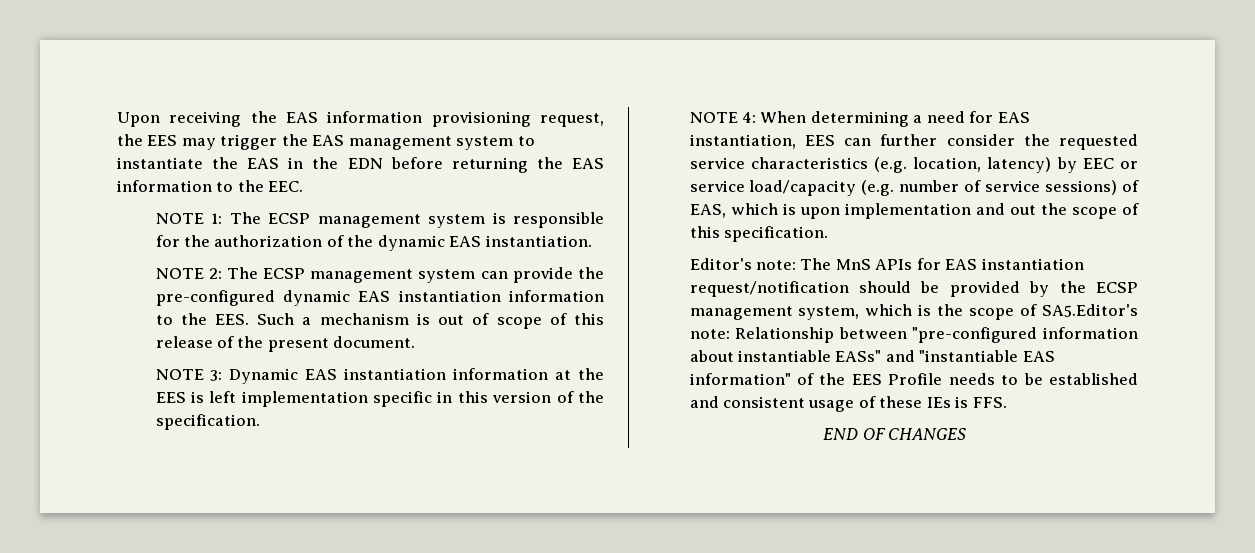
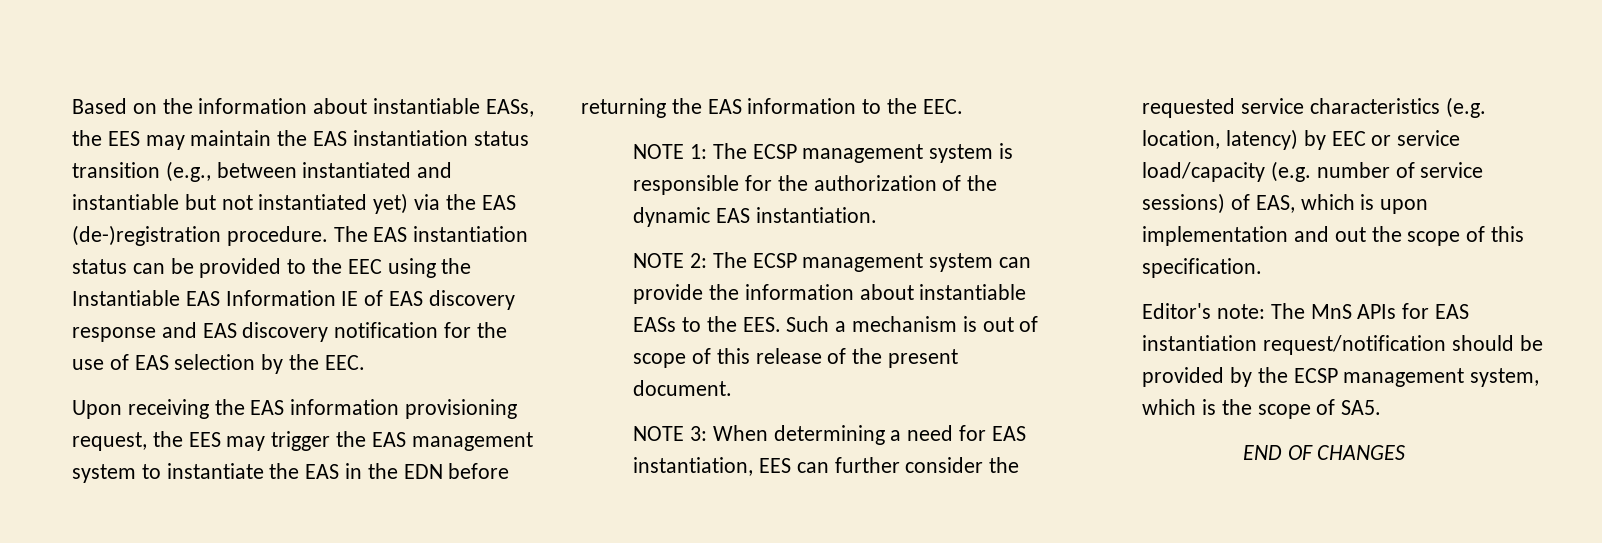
(117, 119) none -> [72,98,534,117] [72,130,529,150] [72,161,453,182] [72,193,516,214] [72,225,529,246] [72,258,472,278] [72,290,515,310] [72,322,507,342] [72,354,365,374] Based on the information about instantiable EASs, the EES may maintain the EAS instantiation status transition (e.g., between instantiated and instantiable but not instantiated yet) via the EAS (de-)registration procedure. The EAS instantiation status can be provided to the EEC using the Instantiable EAS Information IE of EAS discovery response and EAS discovery notification for the use of EAS selection by the EEC. //
[155,290,604,306] pre-configured dynamic EAS instantiation information -> [744,284,1027,300] [633,317,677,332] information about instantiable EASs
[229,368,604,384] [155,391,604,407] [155,414,260,430] [689,112,757,123] Dynamic EAS instantiation information at the EES is left implementation specific in this version of the specification. // NOTE 4: -> (707, 433) none
[1042,304,1138,317] [689,327,1138,343] [689,350,1055,362] [689,373,1138,385] [689,396,1007,412] SA5.Editor's note: Relationship between "pre-configured information about instantiable EASs" and "instantiable EAS information" of the EES Profile needs to be established and consistent usage of these IEs is FFS. -> [1341,400,1382,415] SA5.

